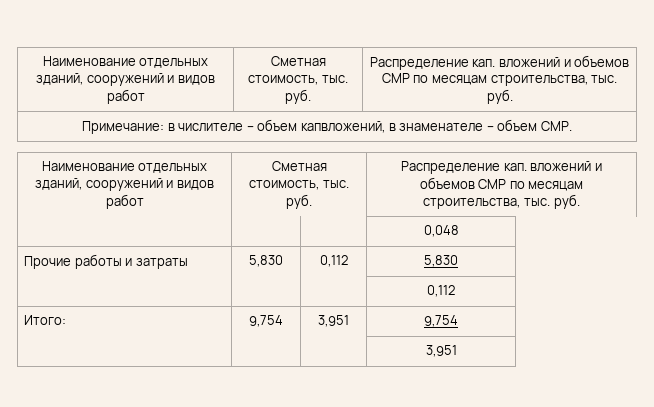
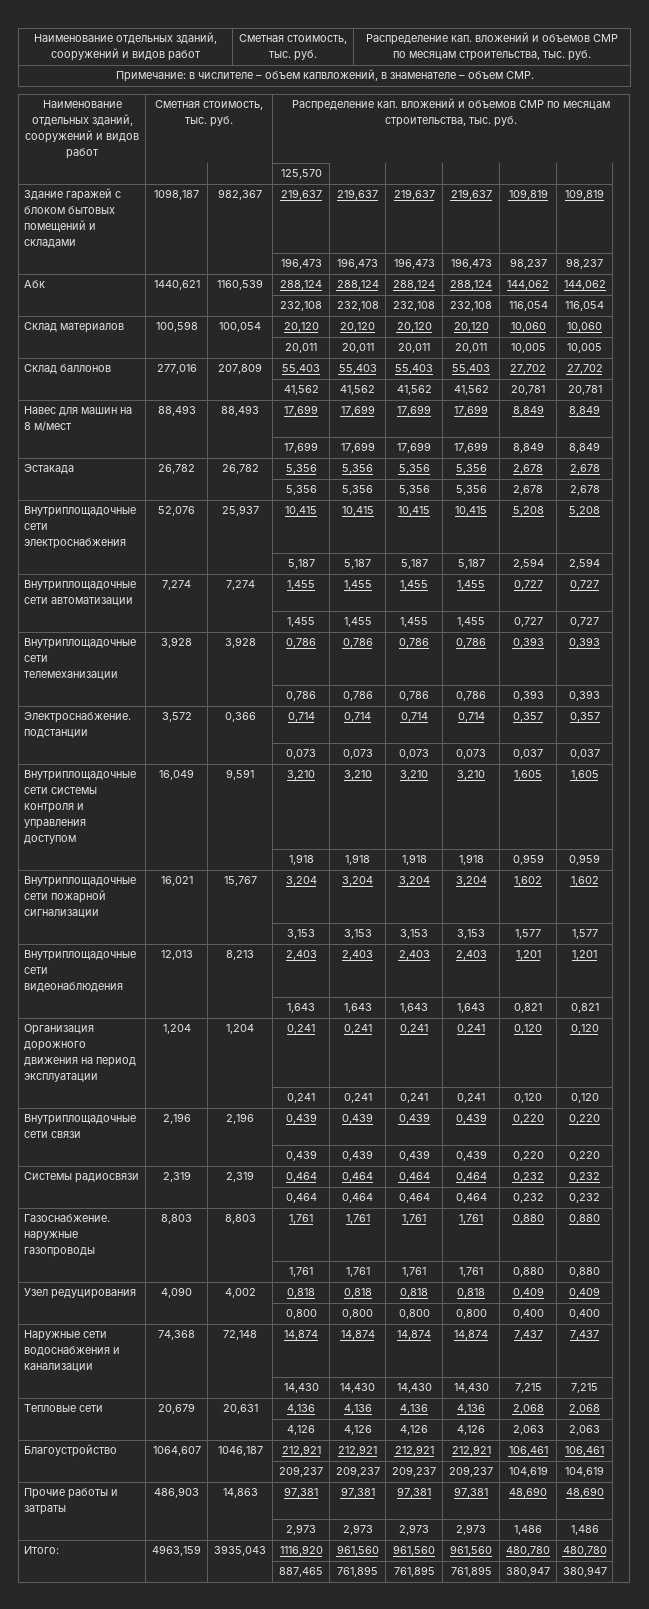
[423,225,459,237] [24,254,188,269] [249,255,283,267] [319,255,348,267] [424,255,458,267] [427,285,455,297] [24,315,67,325] [249,315,283,327] [318,315,349,327] [424,315,458,327] [425,345,457,357] 0,048 // Прочие работы и затраты | 5,830 | 0,112 | 5,830 // | | | 0,112 // Итого: | 9,754 | 3,951 | 9,754 // | | | 3,951 -> [280,169,322,179] [23,188,121,201] [23,206,115,214] [23,220,96,232] [23,239,76,248] [154,189,200,200] [218,189,262,200] [280,189,322,200] [337,189,378,200] [393,189,435,200] [450,189,492,200] [508,189,548,200] [565,189,604,200] [280,258,322,269] [337,258,378,269] [393,258,435,269] [450,258,492,269] [509,258,547,269] [566,258,603,269] [23,280,45,288] [153,280,200,290] [217,279,263,290] [280,280,322,290] [336,280,379,290] [393,280,435,290] [450,280,492,290] [507,280,549,290] [563,280,606,290] [280,301,322,311] [336,301,379,311] [393,301,435,311] [450,301,492,311] [508,301,548,311] [565,301,604,311] [23,322,124,333] [155,321,198,332] [219,322,261,332] [283,322,319,332] [340,322,375,332] [396,322,432,332] [453,322,489,332] [510,322,546,332] [567,322,602,332] [285,343,317,353] [341,343,374,353] [398,343,430,353] [455,343,487,353] [510,343,546,353] [567,343,602,353] [23,364,111,374] [156,364,197,374] [218,363,262,374] [282,364,320,374] [338,364,377,374] [395,364,433,374] [452,364,490,374] [510,364,546,374] [566,364,603,374] [283,385,319,395] [340,385,375,395] [396,385,432,395] [453,385,489,395] [511,385,545,395] [567,385,602,395] [23,406,132,416] [23,421,72,431] [157,405,196,416] [221,405,259,416] [284,405,318,416] [340,405,375,416] [397,405,431,416] [454,405,488,416] [512,405,544,416] [569,405,600,416] [284,442,318,453] [340,442,375,453] [397,442,431,453] [454,442,488,453] [512,442,544,453] [569,442,600,453] [23,464,74,474] [158,464,196,474] [221,464,259,474] [285,464,317,474] [342,464,373,474] [398,464,430,474] [455,464,487,474] [513,464,543,474] [569,464,600,474] [285,485,317,495] [342,485,373,495] [398,485,430,495] [455,485,487,495] [513,485,543,495] [569,485,600,495] [23,506,136,517] [23,523,48,530] [23,538,126,549] [158,506,196,516] [221,505,259,516] [285,506,317,516] [341,506,374,516] [398,506,430,516] [455,506,487,516] [512,506,544,516] [569,506,600,516] [287,559,315,569] [344,559,371,569] [400,559,428,569] [457,559,485,569] [512,558,544,569] [569,558,600,569] [23,580,136,591] [23,597,133,606] [162,580,192,590] [225,580,255,590] [287,580,315,590] [343,580,372,590] [400,580,428,590] [457,580,485,590] [513,580,543,590] [570,580,599,590] [287,617,315,627] [343,617,372,627] [400,617,428,627] [457,617,485,627] [513,617,543,627] [570,617,599,627] [23,638,136,649] [23,655,48,662] [23,671,118,680] [161,637,193,648] [224,637,256,648] [286,638,316,648] [342,638,373,648] [399,638,429,648] [456,638,486,648] [512,637,544,648] [569,637,600,648] [286,691,316,701] [342,691,373,701] [399,691,429,701] [456,691,486,701] [512,690,544,701] [569,690,600,701] [23,712,131,723] [23,729,88,738] [161,712,192,722] [224,712,256,722] [287,712,315,722] [344,712,371,722] [400,712,428,722] [457,712,485,722] [513,712,543,722] [569,712,600,722] [286,749,316,759] [342,749,373,759] [399,749,429,759] [456,749,486,759] [513,749,543,759] [569,749,600,759] [23,770,136,781] [23,787,97,794] [23,803,84,813] [23,819,86,829] [23,835,76,844] [159,769,195,780] [226,769,255,780] [287,770,315,780] [343,770,372,780] [400,770,428,780] [457,770,485,780] [514,770,542,780] [570,770,599,780] [288,854,314,865] [345,854,370,865] [401,854,427,865] [458,854,484,865] [512,854,544,865] [569,854,600,865] [23,876,136,887] [23,890,106,903] [23,909,99,918] [160,876,193,886] [223,876,257,886] [285,876,317,886] [342,876,373,886] [398,876,430,886] [455,876,487,886] [514,876,542,886] [570,876,599,886] [287,929,315,939] [343,929,372,939] [400,929,428,939] [457,929,485,939] [515,929,541,939] [571,929,598,939] [23,950,136,961] [23,967,48,974] [23,982,123,992] [160,950,193,960] [226,950,255,960] [285,950,317,960] [342,950,373,960] [398,950,430,960] [455,950,487,960] [515,950,541,960] [572,950,597,960] [287,1003,315,1013] [343,1003,372,1013] [400,1003,428,1013] [457,1003,485,1013] [514,1003,542,1013] [570,1003,599,1013] [23,1024,94,1035] [23,1041,86,1051] [23,1057,136,1067] [23,1073,98,1082] [162,1024,191,1034] [226,1024,255,1034] [287,1024,315,1034] [343,1024,372,1034] [400,1024,428,1034] [457,1024,485,1034] [514,1024,542,1034] [570,1024,599,1034] [287,1093,315,1103] [343,1093,372,1103] [400,1093,428,1103] [457,1093,485,1103] [514,1093,542,1103] [570,1093,599,1103] [23,1114,136,1125] [23,1131,81,1138] [162,1113,191,1124] [226,1113,255,1124] [285,1113,317,1124] [342,1113,373,1124] [398,1113,430,1124] [455,1113,487,1124] [512,1114,544,1124] [569,1114,600,1124] [285,1150,317,1161] [342,1150,373,1161] [398,1150,430,1161] [455,1150,487,1161] [512,1151,544,1161] [569,1151,600,1161] [23,1172,139,1183] [162,1171,191,1182] [226,1171,255,1182] [285,1172,317,1182] [342,1172,373,1182] [398,1172,430,1182] [455,1172,487,1182] [512,1172,544,1182] [569,1172,600,1182] [285,1193,317,1203] [342,1193,373,1203] [398,1193,430,1203] [455,1193,487,1203] [512,1193,544,1203] [569,1193,600,1203] [23,1214,110,1222] [23,1231,78,1241] [23,1247,95,1257] [161,1214,193,1224] [224,1214,256,1224] [289,1214,313,1224] [345,1214,370,1224] [402,1214,426,1224] [459,1214,483,1224] [512,1214,544,1224] [569,1214,600,1224] [289,1267,313,1277] [345,1267,370,1277] [402,1267,426,1277] [459,1267,483,1277] [512,1267,544,1277] [569,1267,600,1277] [23,1288,136,1299] [161,1287,193,1298] [224,1288,256,1298] [287,1288,315,1298] [343,1288,372,1298] [400,1288,428,1298] [457,1288,485,1298] [512,1287,544,1298] [569,1287,600,1298] [285,1309,317,1319] [342,1309,373,1319] [398,1309,430,1319] [455,1309,487,1319] [512,1309,544,1319] [569,1309,600,1319] [23,1330,107,1341] [23,1346,120,1356] [23,1363,93,1372] [158,1330,196,1340] [223,1330,257,1340] [284,1330,318,1340] [340,1330,375,1340] [397,1330,431,1340] [454,1330,488,1340] [513,1330,543,1340] [570,1330,599,1340] [283,1383,319,1393] [340,1383,375,1393] [396,1383,432,1393] [453,1383,489,1393] [514,1383,542,1393] [571,1383,598,1393] [23,1404,103,1412] [158,1403,196,1414] [222,1404,258,1414] [287,1404,315,1414] [343,1404,372,1414] [400,1404,428,1414] [457,1404,485,1414] [512,1404,544,1414] [569,1404,600,1414] [287,1425,315,1435] [343,1425,372,1435] [400,1425,428,1435] [457,1425,485,1435] [512,1425,544,1435] [569,1425,600,1435] [23,1444,117,1457] [152,1446,201,1456] [217,1446,263,1456] [281,1445,321,1456] [338,1445,377,1456] [394,1445,434,1456] [451,1445,491,1456] [508,1446,548,1456] [565,1446,604,1456] [279,1466,323,1477] [335,1466,380,1477] [392,1466,436,1477] [449,1466,493,1477] [508,1466,548,1477] [565,1466,604,1477] [23,1488,118,1499] [23,1505,66,1515] [154,1487,200,1498] [222,1488,258,1498] [284,1487,318,1498] [340,1487,375,1498] [397,1487,431,1498] [454,1487,488,1498] [509,1487,547,1498] [565,1487,604,1498] [286,1524,316,1535] [342,1524,373,1535] [399,1524,429,1535] [456,1524,486,1535] [514,1525,542,1535] [570,1525,599,1535] [23,1546,59,1554] [152,1545,202,1556] [214,1545,266,1556] [279,1545,323,1556] [336,1545,379,1556] [393,1545,435,1556] [450,1545,492,1556] [506,1546,550,1556] [562,1546,607,1556] [279,1567,323,1577] [337,1566,378,1577] [393,1566,435,1577] [450,1566,492,1577] [506,1566,550,1577] [562,1566,607,1577] 125,570 | | | | | | // Здание гаражей с блоком бытовых помещений и складами | 1098,187 | 982,367 | 219,637 | 219,637 | 219,637 | 219,637 | 109,819 | 109,819 | // | | | 196,473 | 196,473 | 196,473 | 196,473 | 98,237 | 98,237 | // Абк | 1440,621 | 1160,539 | 288,124 | 288,124 | 288,124 | 288,124 | 144,062 | 144,062 | // | | | 232,108 | 232,108 | 232,108 | 232,108 | 116,054 | 116,054 | // Склад материалов | 100,598 | 100,054 | 20,120 | 20,120 | 20,120 | 20,120 | 10,060 | 10,060 | // | | | 20,011 | 20,011 | 20,011 | 20,011 | 10,005 | 10,005 | // Склад баллонов | 277,016 | 207,809 | 55,403 | 55,403 | 55,403 | 55,403 | 27,702 | 27,702 | // | | | 41,562 | 41,562 | 41,562 | 41,562 | 20,781 | 20,781 | // Навес для машин на 8 м/мест | 88,493 | 88,493 | 17,699 | 17,699 | 17,699 | 17,699 | 8,849 | 8,849 | // | | | 17,699 | 17,699 | 17,699 | 17,699 | 8,849 | 8,849 | // Эстакада | 26,782 | 26,782 | 5,356 | 5,356 | 5,356 | 5,356 | 2,678 | 2,678 | // | | | 5,356 | 5,356 | 5,356 | 5,356 | 2,678 | 2,678 | // Внутриплощадочные сети электроснабжения | 52,076 | 25,937 | 10,415 | 10,415 | 10,415 | 10,415 | 5,208 | 5,208 | // | | | 5,187 | 5,187 | 5,187 | 5,187 | 2,594 | 2,594 | // Внутриплощадочные сети автоматизации | 7,274 | 7,274 | 1,455 | 1,455 | 1,455 | 1,455 | 0,727 | 0,727 | // | | | 1,455 | 1,455 | 1,455 | 1,455 | 0,727 | 0,727 | // Внутриплощадочные сети телемеханизации | 3,928 | 3,928 | 0,786 | 0,786 | 0,786 | 0,786 | 0,393 | 0,393 | // | | | 0,786 | 0,786 | 0,786 | 0,786 | 0,393 | 0,393 | // Электроснабжение. подстанции | 3,572 | 0,366 | 0,714 | 0,714 | 0,714 | 0,714 | 0,357 | 0,357 | // | | | 0,073 | 0,073 | 0,073 | 0,073 | 0,037 | 0,037 | // Внутриплощадочные сети системы контроля и управления доступом | 16,049 | 9,591 | 3,210 | 3,210 | 3,210 | 3,210 | 1,605 | 1,605 | // | | | 1,918 | 1,918 | 1,918 | 1,918 | 0,959 | 0,959 | // Внутриплощадочные сети пожарной сигнализации | 16,021 | 15,767 | 3,204 | 3,204 | 3,204 | 3,204 | 1,602 | 1,602 | // | | | 3,153 | 3,153 | 3,153 | 3,153 | 1,577 | 1,577 | // Внутриплощадочные сети видеонаблюдения | 12,013 | 8,213 | 2,403 | 2,403 | 2,403 | 2,403 | 1,201 | 1,201 | // | | | 1,643 | 1,643 | 1,643 | 1,643 | 0,821 | 0,821 | // Организация дорожного движения на период эксплуатации | 1,204 | 1,204 | 0,241 | 0,241 | 0,241 | 0,241 | 0,120 | 0,120 | // | | | 0,241 | 0,241 | 0,241 | 0,241 | 0,120 | 0,120 | // Внутриплощадочные сети связи | 2,196 | 2,196 | 0,439 | 0,439 | 0,439 | 0,439 | 0,220 | 0,220 | // | | | 0,439 | 0,439 | 0,439 | 0,439 | 0,220 | 0,220 | // Системы радиосвязи | 2,319 | 2,319 | 0,464 | 0,464 | 0,464 | 0,464 | 0,232 | 0,232 | // | | | 0,464 | 0,464 | 0,464 | 0,464 | 0,232 | 0,232 | // Газоснабжение. наружные газопроводы | 8,803 | 8,803 | 1,761 | 1,761 | 1,761 | 1,761 | 0,880 | 0,880 | // | | | 1,761 | 1,761 | 1,761 | 1,761 | 0,880 | 0,880 | // Узел редуцирования | 4,090 | 4,002 | 0,818 | 0,818 | 0,818 | 0,818 | 0,409 | 0,409 | // | | | 0,800 | 0,800 | 0,800 | 0,800 | 0,400 | 0,400 | // Наружные сети водоснабжения и канализации | 74,368 | 72,148 | 14,874 | 14,874 | 14,874 | 14,874 | 7,437 | 7,437 | // | | | 14,430 | 14,430 | 14,430 | 14,430 | 7,215 | 7,215 | // Тепловые сети | 20,679 | 20,631 | 4,136 | 4,136 | 4,136 | 4,136 | 2,068 | 2,068 | // | | | 4,126 | 4,126 | 4,126 | 4,126 | 2,063 | 2,063 | // Благоустройство | 1064,607 | 1046,187 | 212,921 | 212,921 | 212,921 | 212,921 | 106,461 | 106,461 | // | | | 209,237 | 209,237 | 209,237 | 209,237 | 104,619 | 104,619 | // Прочие работы и затраты | 486,903 | 14,863 | 97,381 | 97,381 | 97,381 | 97,381 | 48,690 | 48,690 | // | | | 2,973 | 2,973 | 2,973 | 2,973 | 1,486 | 1,486 | // Итого: | 4963,159 | 3935,043 | 1116,920 | 961,560 | 961,560 | 961,560 | 480,780 | 480,780 | // | | | 887,465 | 761,895 | 761,895 | 761,895 | 380,947 | 380,947 |

